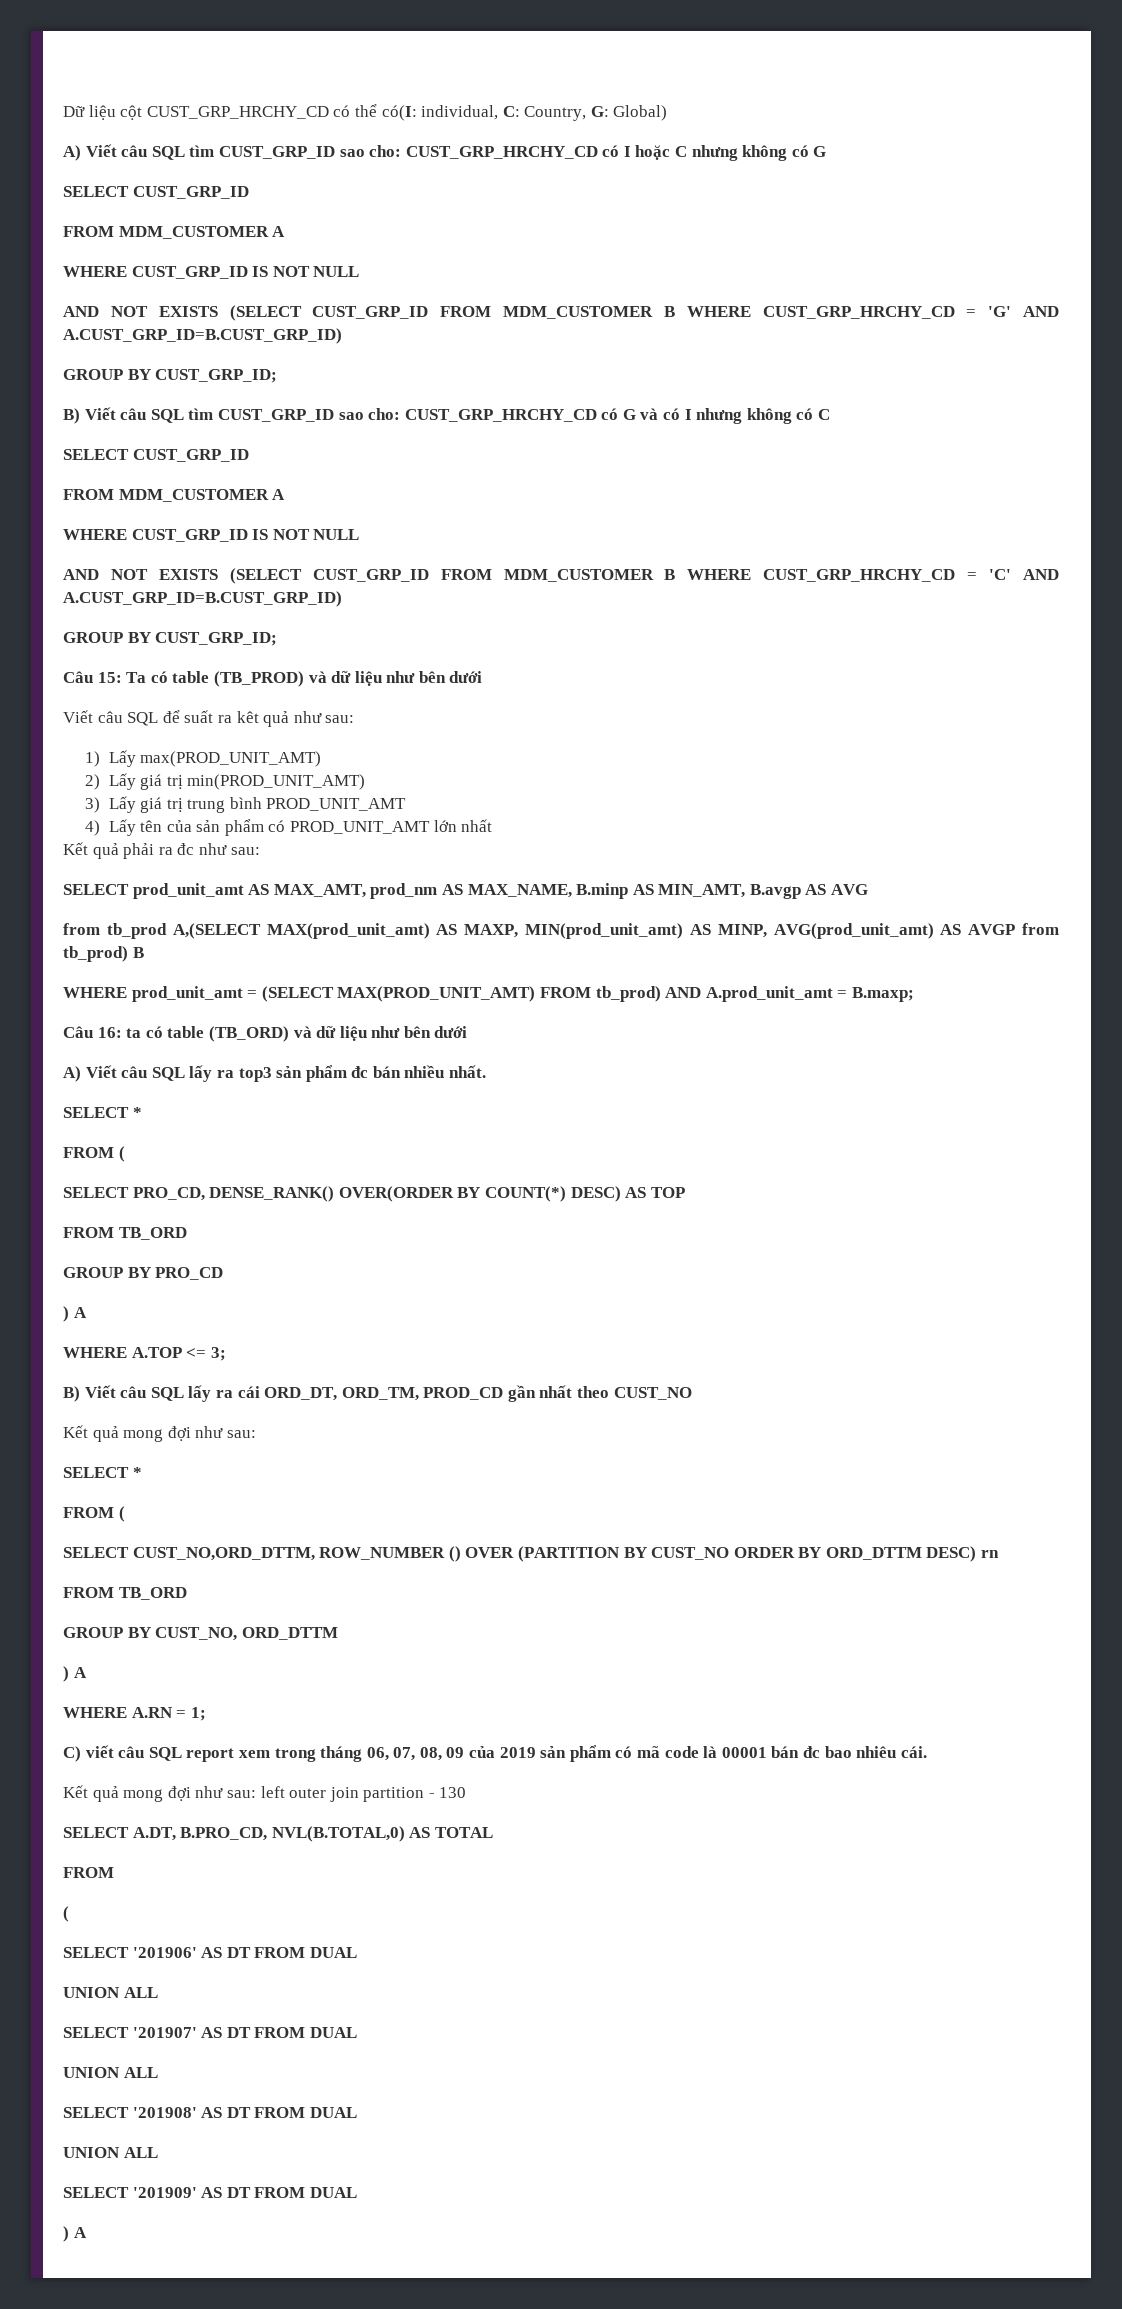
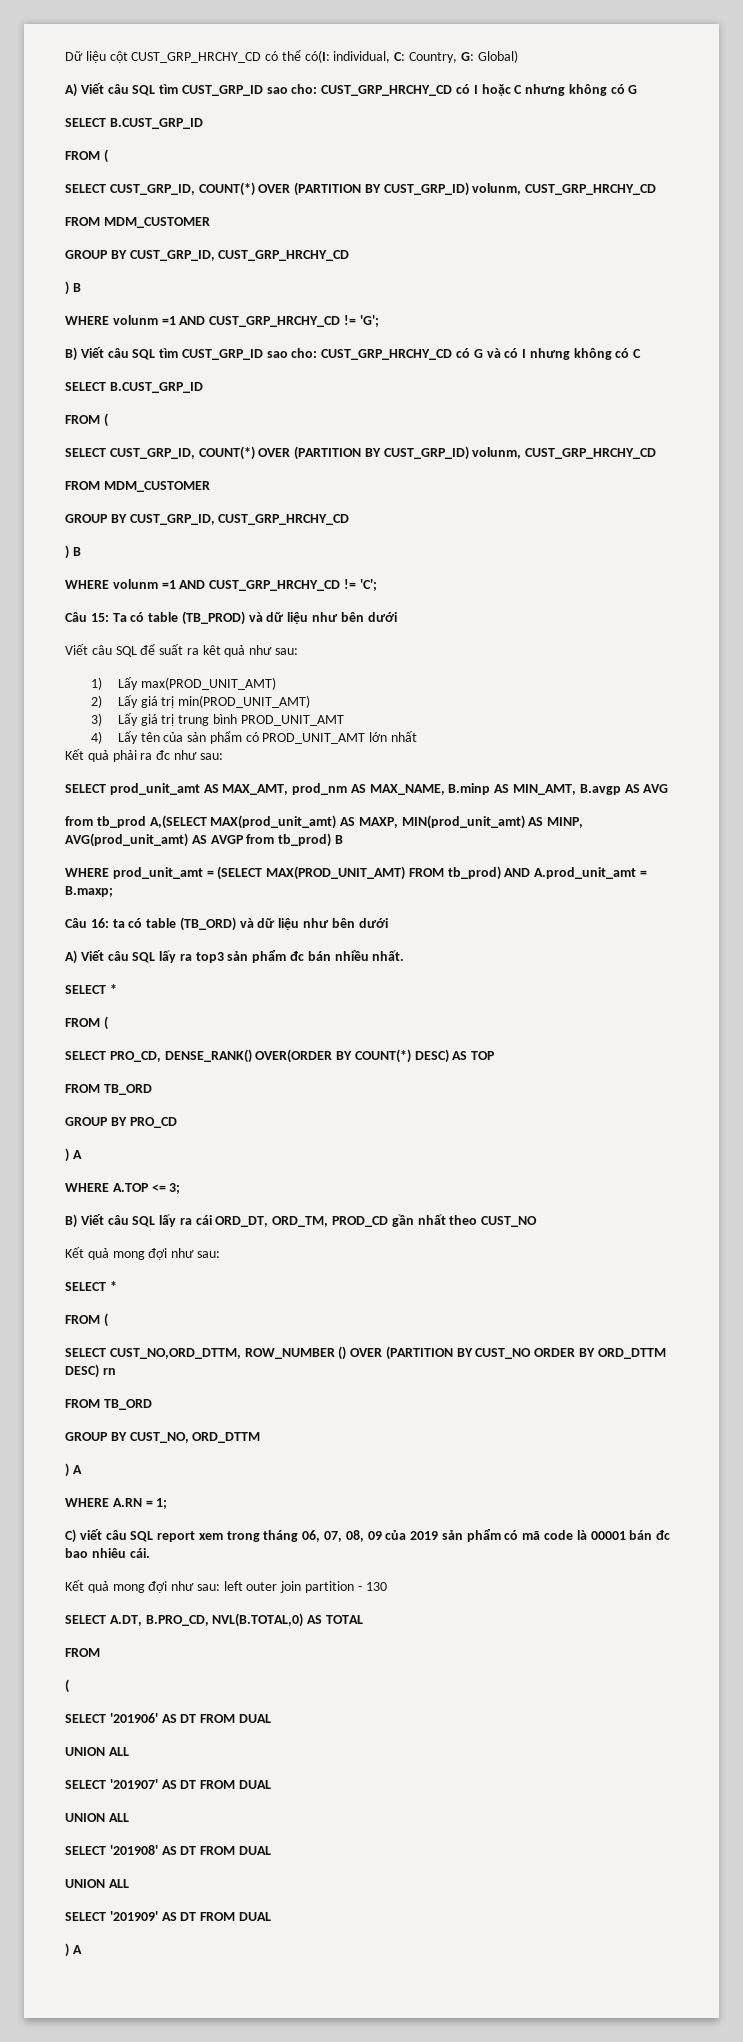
[132,186,249,199] [63,226,286,239] [63,266,360,279] [63,305,1060,321] [63,328,342,344] [63,369,278,383] CUST_GRP_ID // FROM MDM_CUSTOMER A // WHERE CUST_GRP_ID IS NOT NULL // AND NOT EXISTS (SELECT CUST_GRP_ID FROM MDM_CUSTOMER B WHERE CUST_GRP_HRCHY_CD = 'G' AND A.CUST_GRP_ID=B.CUST_GRP_ID) // GROUP BY CUST_GRP_ID; -> [109,118,203,129] [65,149,108,163] [65,182,657,196] [65,217,210,228] [65,250,350,261] [65,281,81,295] [65,315,379,327] B.CUST_GRP_ID // FROM ( // SELECT CUST_GRP_ID, COUNT(*) OVER (PARTITION BY CUST_GRP_ID) volunm, CUST_GRP_HRCHY_CD // FROM MDM_CUSTOMER // GROUP BY CUST_GRP_ID, CUST_GRP_HRCHY_CD // ) B // WHERE volunm =1 AND CUST_GRP_HRCHY_CD != 'G';
[132,449,249,462] [63,489,286,502] [63,529,360,542] [63,568,1059,584] [63,591,342,607] [63,632,278,646] CUST_GRP_ID // FROM MDM_CUSTOMER A // WHERE CUST_GRP_ID IS NOT NULL // AND NOT EXISTS (SELECT CUST_GRP_ID FROM MDM_CUSTOMER B WHERE CUST_GRP_HRCHY_CD = 'C' AND A.CUST_GRP_ID=B.CUST_GRP_ID) // GROUP BY CUST_GRP_ID; -> [109,382,203,393] [65,413,108,427] [65,446,657,460] [65,481,210,492] [65,514,350,525] [65,545,81,559] [65,579,377,591] B.CUST_GRP_ID // FROM ( // SELECT CUST_GRP_ID, COUNT(*) OVER (PARTITION BY CUST_GRP_ID) volunm, CUST_GRP_HRCHY_CD // FROM MDM_CUSTOMER // GROUP BY CUST_GRP_ID, CUST_GRP_HRCHY_CD // ) B // WHERE volunm =1 AND CUST_GRP_HRCHY_CD != 'C';

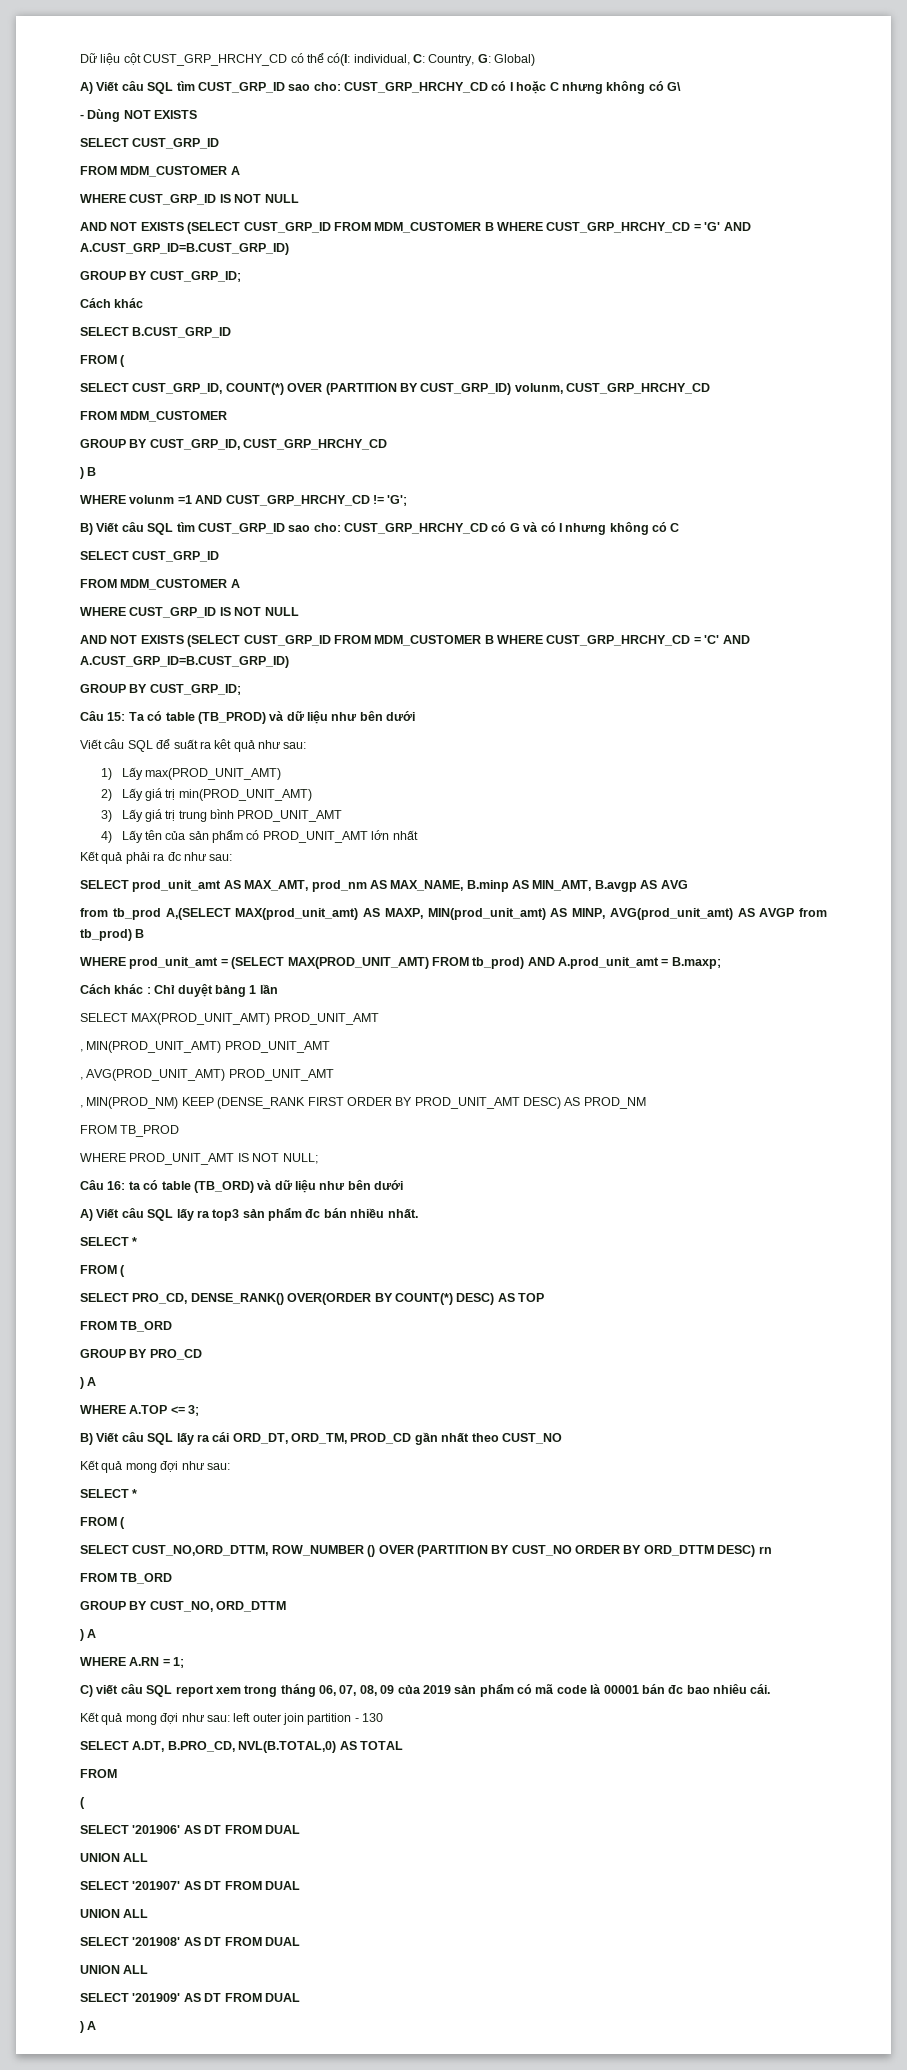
[628,85,638,94] G -> [667,82,681,91] [80,109,198,122] [80,138,220,149] [80,166,240,177] [80,194,299,205] [80,222,751,234] [80,243,289,255] [80,271,241,282] [80,298,144,308] G\ // - Dùng NOT EXISTS // SELECT CUST_GRP_ID // FROM MDM_CUSTOMER A // WHERE CUST_GRP_ID IS NOT NULL // AND NOT EXISTS (SELECT CUST_GRP_ID FROM MDM_CUSTOMER B WHERE CUST_GRP_HRCHY_CD = 'G' AND A.CUST_GRP_ID=B.CUST_GRP_ID) // GROUP BY CUST_GRP_ID; // Cách khác
[109,382,203,393] [65,413,108,427] [65,446,657,460] [65,481,210,492] [65,514,350,525] [65,545,81,559] [65,579,377,591] B.CUST_GRP_ID // FROM ( // SELECT CUST_GRP_ID, COUNT(*) OVER (PARTITION BY CUST_GRP_ID) volunm, CUST_GRP_HRCHY_CD // FROM MDM_CUSTOMER // GROUP BY CUST_GRP_ID, CUST_GRP_HRCHY_CD // ) B // WHERE volunm =1 AND CUST_GRP_HRCHY_CD != 'C'; -> [132,551,220,562] [80,579,240,590] [80,607,299,618] [80,635,750,647] [80,656,289,668] [80,684,241,695] CUST_GRP_ID // FROM MDM_CUSTOMER A // WHERE CUST_GRP_ID IS NOT NULL // AND NOT EXISTS (SELECT CUST_GRP_ID FROM MDM_CUSTOMER B WHERE CUST_GRP_HRCHY_CD = 'C' AND A.CUST_GRP_ID=B.CUST_GRP_ID) // GROUP BY CUST_GRP_ID;
(113, 891) none -> [80,984,278,997] [80,1013,379,1025] [80,1041,330,1053] [80,1069,334,1081] [80,1097,646,1109] [80,1125,180,1137] [80,1153,318,1165] // Cách khác : Chỉ duyệt bảng 1 lần // SELECT MAX(PROD_UNIT_AMT) PROD_UNIT_AMT // , MIN(PROD_UNIT_AMT) PROD_UNIT_AMT // , AVG(PROD_UNIT_AMT) PROD_UNIT_AMT // , MIN(PROD_NM) KEEP (DENSE_RANK FIRST ORDER BY PROD_UNIT_AMT DESC) AS PROD_NM // FROM TB_PROD // WHERE PROD_UNIT_AMT IS NOT NULL;

